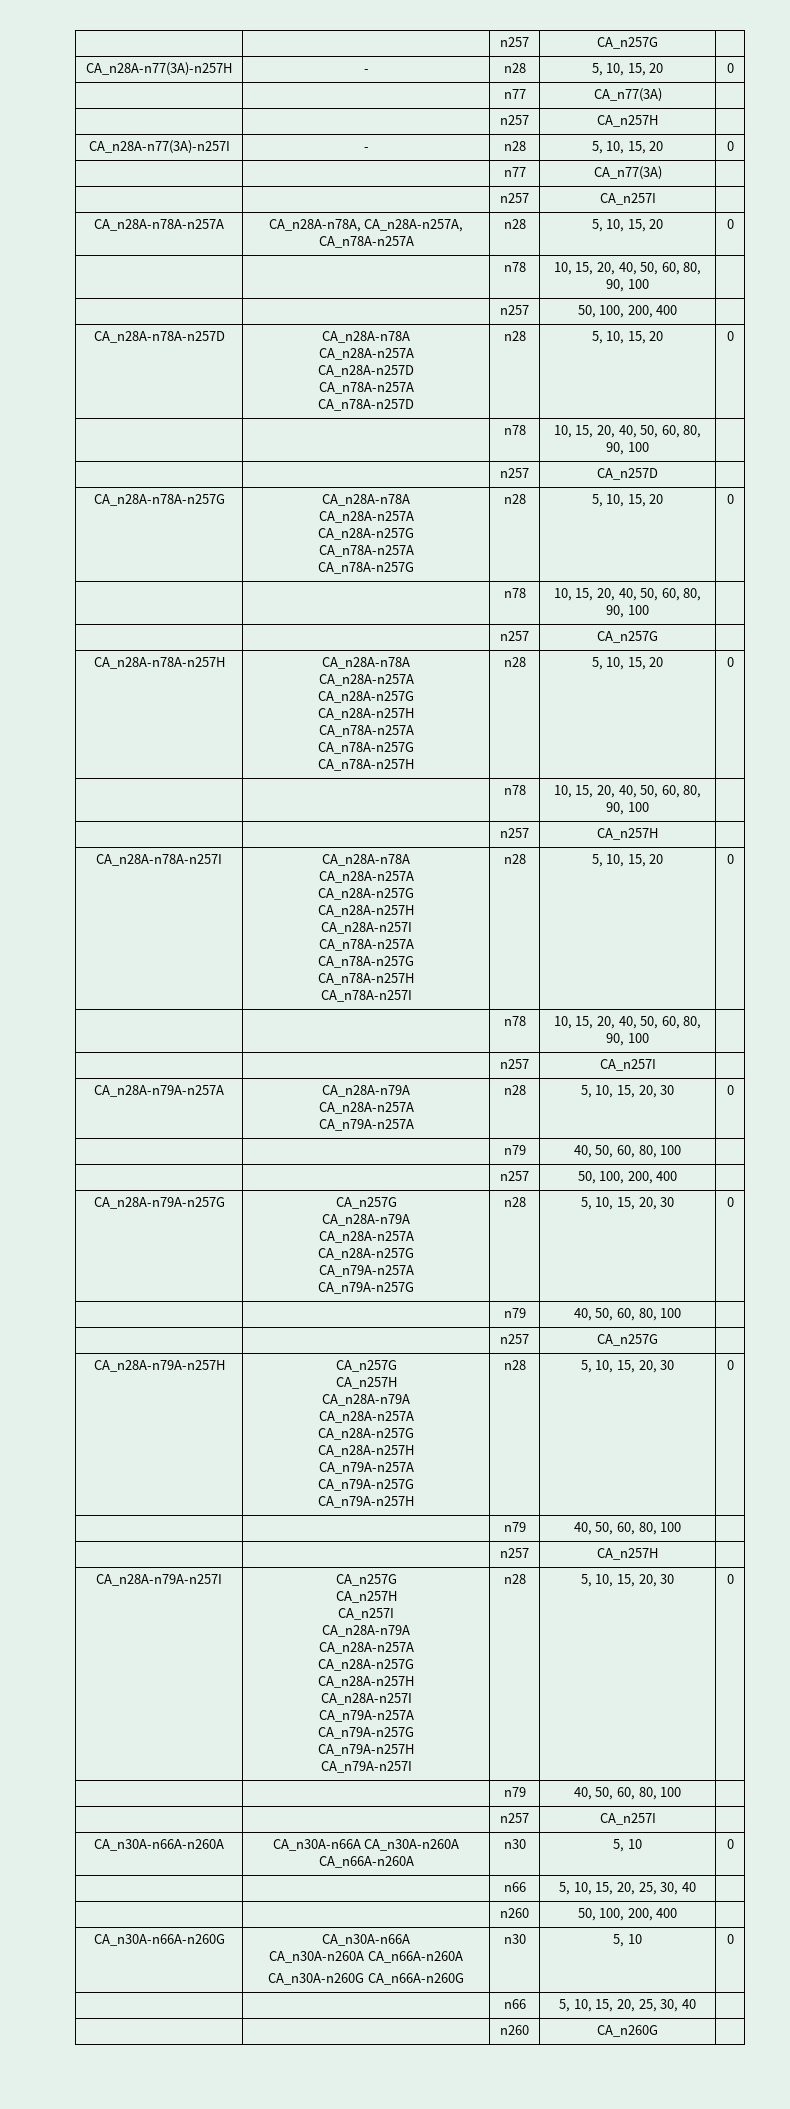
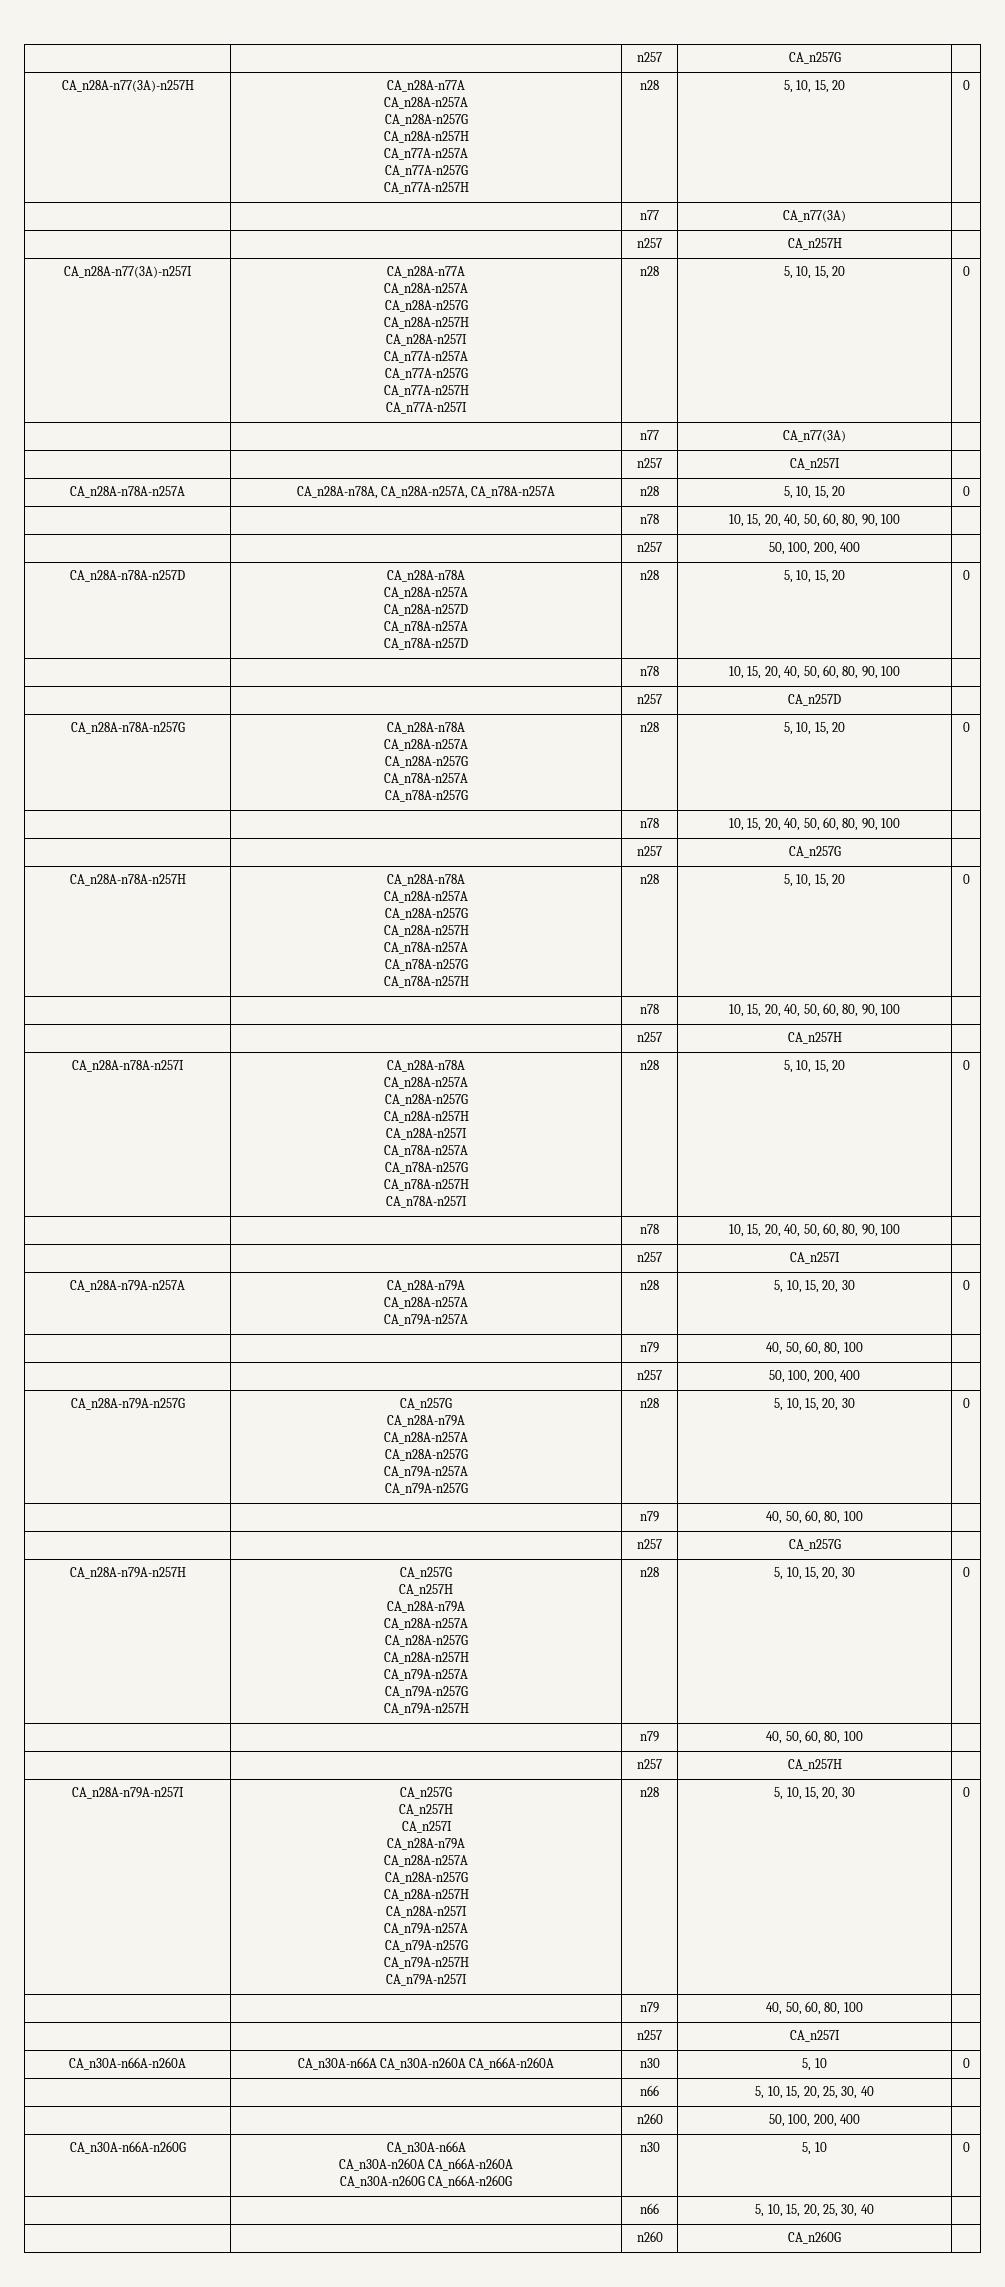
[363,69,369,73] - -> [387,80,465,92] [384,97,468,109] [384,114,468,126] [383,131,469,143] [384,148,468,160] [384,165,468,177] [383,182,469,194] CA_n28A-n77A // CA_n28A-n257A // CA_n28A-n257G // CA_n28A-n257H // CA_n77A-n257A // CA_n77A-n257G // CA_n77A-n257H
[363,147,369,151] - -> [387,266,465,278] [384,283,468,295] [384,300,468,312] [383,317,469,329] [386,334,467,346] [384,351,468,363] [384,368,468,380] [383,385,469,397] [386,402,467,414] CA_n28A-n77A // CA_n28A-n257A // CA_n28A-n257G // CA_n28A-n257H // CA_n28A-n257I // CA_n77A-n257A // CA_n77A-n257G // CA_n77A-n257H // CA_n77A-n257I

